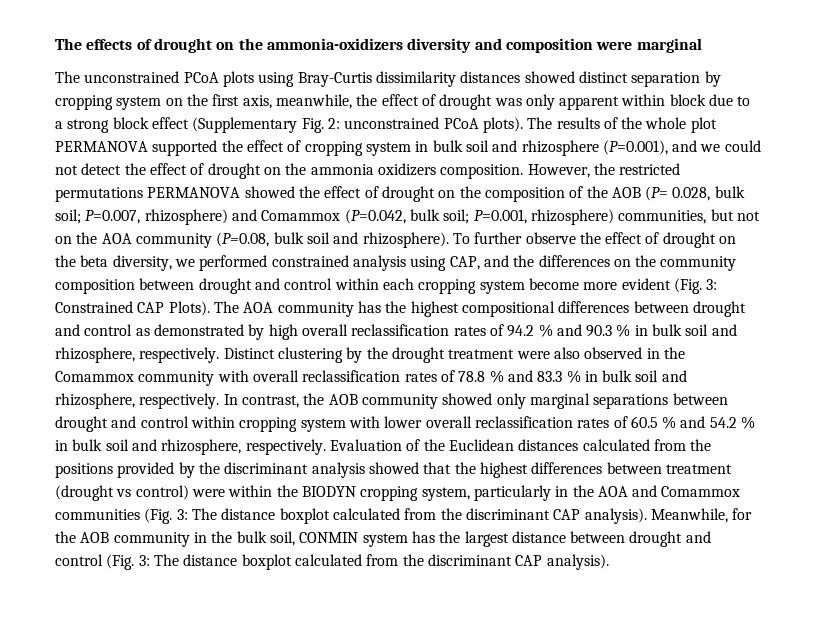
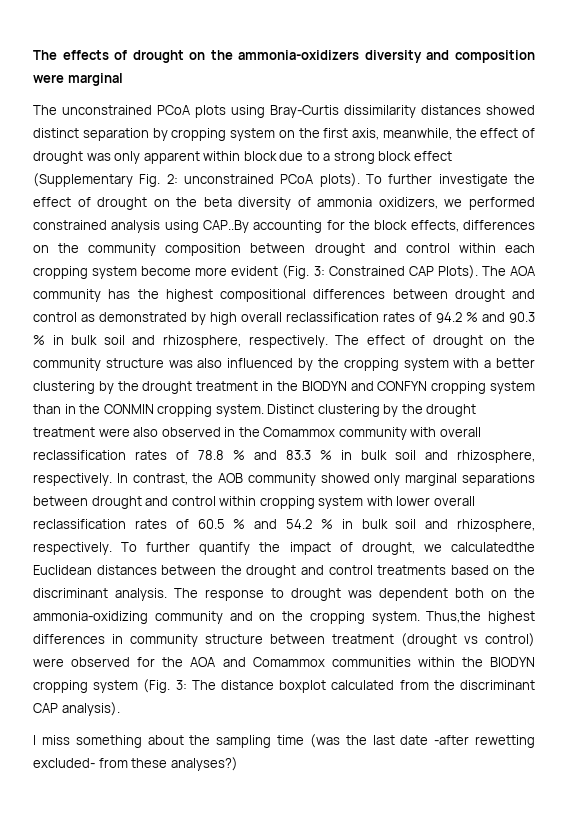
[527,117,717,133] [55,140,761,156] [55,163,681,179] [55,186,745,202] [55,209,760,225] [55,232,576,248] The results of the whole plot PERMANOVA supported the effect of cropping system in bulk soil and rhizosphere (P=0.001), and we could not detect the effect of drought on the ammonia oxidizers composition. However, the restricted permutations PERMANOVA showed the effect of drought on the composition of the AOB (P= 0.028, bulk soil; P=0.007, rhizosphere) and Comammox (P=0.042, bulk soil; P=0.001, rhizosphere) communities, but not on the AOA community (P=0.08, bulk soil and rhizosphere). To further observe -> [366,174,508,187] To further investigate
[112,255,172,271] diversity, -> [238,197,438,210] diversity of ammonia oxidizers,
[449,255,535,270] CAP, and the -> [203,220,459,233] CAP..By accounting for the block effects,
(220, 355) none -> [335,335,535,348] [33,358,535,371] [33,381,535,394] [33,404,264,417] The effect of drought on the community structure was also influenced by the cropping system with a better clustering by the drought treatment in the BIODYN and CONFYN cropping system than in the CONMIN cropping system.
[329,439,712,451] [55,462,603,478] Evaluation of the Euclidean distances calculated from the positions provided by the discriminant analysis showed that the highest differences -> [121,542,535,555] [33,565,536,578] [33,588,535,601] [33,611,535,624] [33,634,263,647] To further quantify the impact of drought, we calculatedthe Euclidean distances between the drought and control treatments based on the discriminant analysis. The response to drought was dependent both on the ammonia-oxidizing community and on the cropping system. Thus,the highest differences in community structure
[228,485,569,501] within the BIODYN cropping system, particularly in -> [71,657,156,667] observed for
(140, 514) none -> [417,657,535,667] [33,680,139,693] within the BIODYN cropping system
[650,508,753,523] [55,531,711,547] [55,554,609,570] Meanwhile, for the AOB community in the bulk soil, CONMIN system has the largest distance between drought and control (Fig. 3: The distance boxplot calculated from the discriminant CAP analysis). -> [33,734,535,748] [33,757,238,771] // I miss something about the sampling time (was the last date -after rewetting excluded- from these analyses?)

